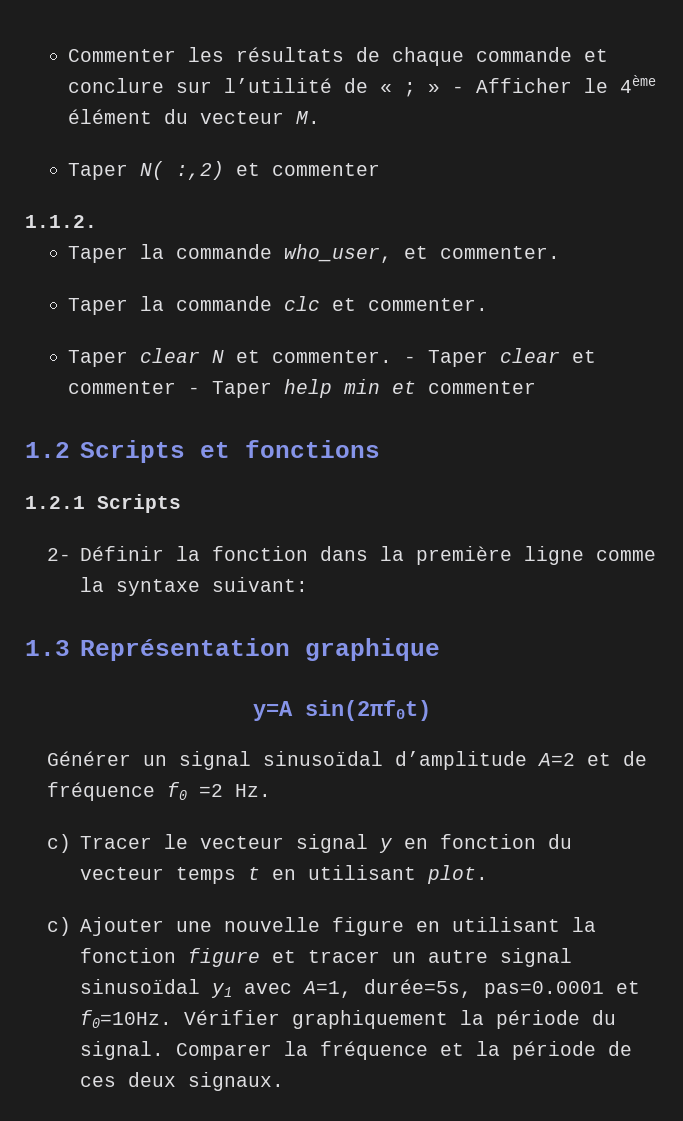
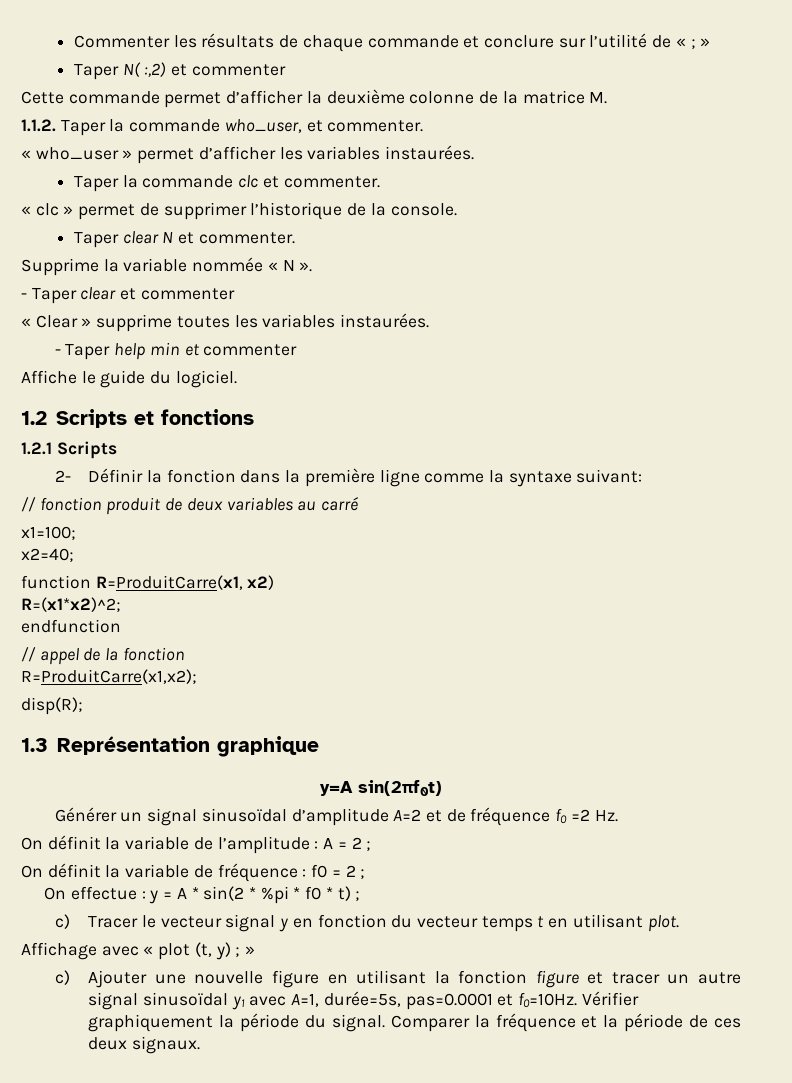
[452,75,657,93] [68,109,321,124] - Afficher le 4ème élément du vecteur M. -> (711, 42) none
(381, 169) none -> [21,89,608,108] // Cette commande permet d’afficher la deuxième colonne de la matrice M.
(97, 221) // -> (56, 125) none
(561, 252) none -> [21,145,475,164] // « who_user » permet d’afficher les variables instaurées.
(489, 304) none -> [21,202,457,220] // « clc » permet de supprimer l’historique de la console.
(393, 356) none -> [21,257,313,276] // Supprime la variable nommée « N ». //
(177, 387) none -> [21,313,430,332] // « Clear » supprime toutes les variables instaurées. //
(537, 387) none -> [21,370,237,388] // Affiche le guide du logiciel.
(309, 584) none -> [21,497,359,515] [21,526,76,540] [21,548,74,562] [21,575,275,590] [21,597,121,612] [21,619,121,633] [21,647,185,665] [21,669,197,684] [21,697,83,715] // // fonction produit de deux variables au carré // x1=100; // x2=40; // function R=ProduitCarre(x1, x2) // R=(x1*x2)^2; // endfunction // // appel de la fonction // R=ProduitCarre(x1,x2); // disp(R);
(271, 790) none -> [21,835,372,854] [21,863,366,882] [44,886,361,904] // On définit la variable de l’amplitude : A = 2 ; // On définit la variable de fréquence : f0 = 2 ; // On effectue : y = A * sin(2 * %pi * f0 * t) ;
(489, 874) none -> [21,942,256,960] // Affichage avec « plot (t, y) ; »

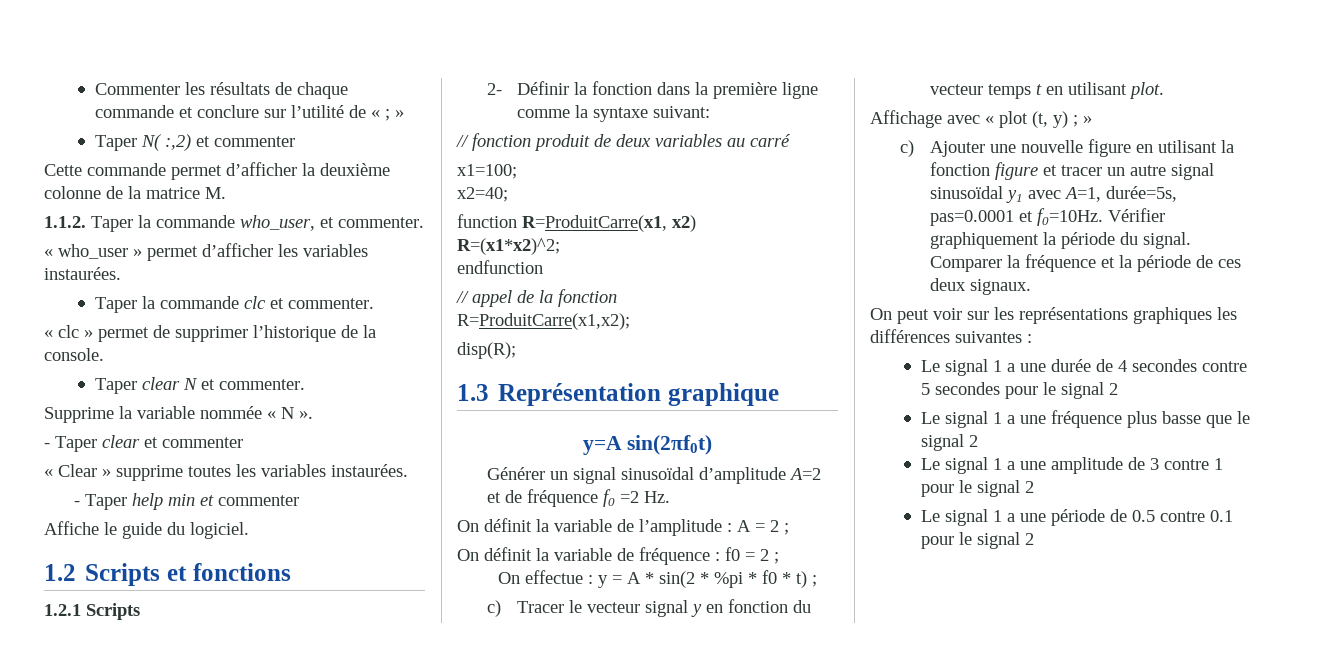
(200, 1045) none -> [870,307,1237,324] [870,329,1032,343] [920,359,1247,376] [920,382,1118,399] [920,410,1250,428] [920,434,978,451] [920,457,1223,474] [920,480,1034,497] [920,509,1233,526] [920,532,1034,549] // On peut voir sur les représentations graphiques les différences suivantes : // Le signal 1 a une durée de 4 secondes contre 5 secondes pour le signal 2 // Le signal 1 a une fréquence plus basse que le signal 2 // Le signal 1 a une amplitude de 3 contre 1 pour le signal 2 // Le signal 1 a une période de 0.5 contre 0.1 pour le signal 2

